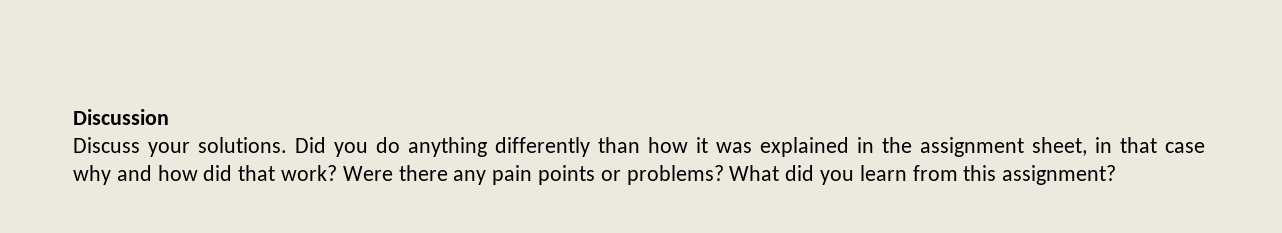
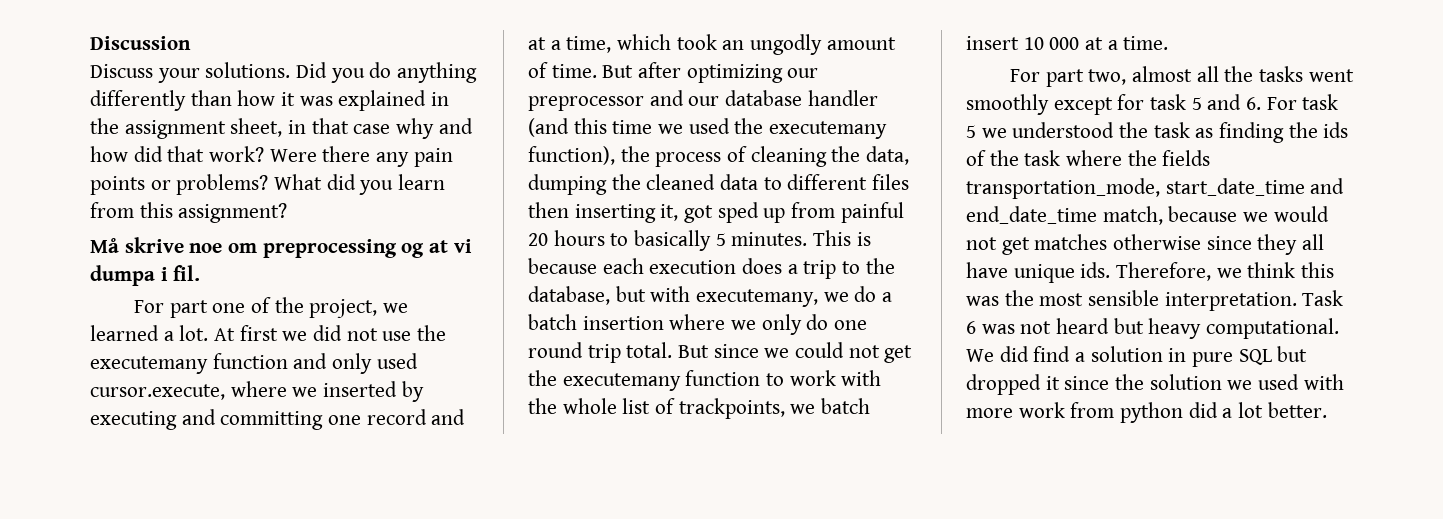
(1117, 175) none -> [90,237,472,258] [90,265,201,286] [133,297,408,318] [90,325,447,341] [90,353,418,374] [90,381,424,402] [90,409,466,430] [528,34,896,55] [528,62,819,83] [528,90,878,111] [528,118,888,139] [528,146,910,167] [528,174,910,195] [528,202,904,223] [528,230,871,251] [528,258,895,279] [528,286,893,307] [528,314,868,335] [528,342,913,363] [528,370,882,391] [528,398,871,419] [966,36,1169,50] [1009,66,1354,87] [966,94,1339,115] [966,122,1349,143] [966,150,1211,166] [966,178,1345,199] [966,206,1329,225] [966,234,1325,255] [966,262,1335,283] [966,290,1344,311] [966,318,1340,339] [966,346,1308,367] [966,374,1344,395] [966,402,1327,423] // Må skrive noe om preprocessing og at vi dumpa i fil. // For part one of the project, we learned a lot. At first we did not use the executemany function and only used cursor.execute, where we inserted by executing and committing one record and at a time, which took an ungodly amount of time. But after optimizing our preprocessor and our database handler (and this time we used the executemany function), the process of cleaning the data, dumping the cleaned data to different files then inserting it, got sped up from painful 20 hours to basically 5 minutes. This is because each execution does a trip to the database, but with executemany, we do a batch insertion where we only do one round trip total. But since we could not get the executemany function to work with the whole list of trackpoints, we batch insert 10 000 at a time. // For part two, almost all the tasks went smoothly except for task 5 and 6. For task 5 we understood the task as finding the ids of the task where the fields transportation_mode, start_date_time and end_date_time match, because we would not get matches otherwise since they all have unique ids. Therefore, we think this was the most sensible interpretation. Task 6 was not heard but heavy computational. We did find a solution in pure SQL but dropped it since the solution we used with more work from python did a lot better.

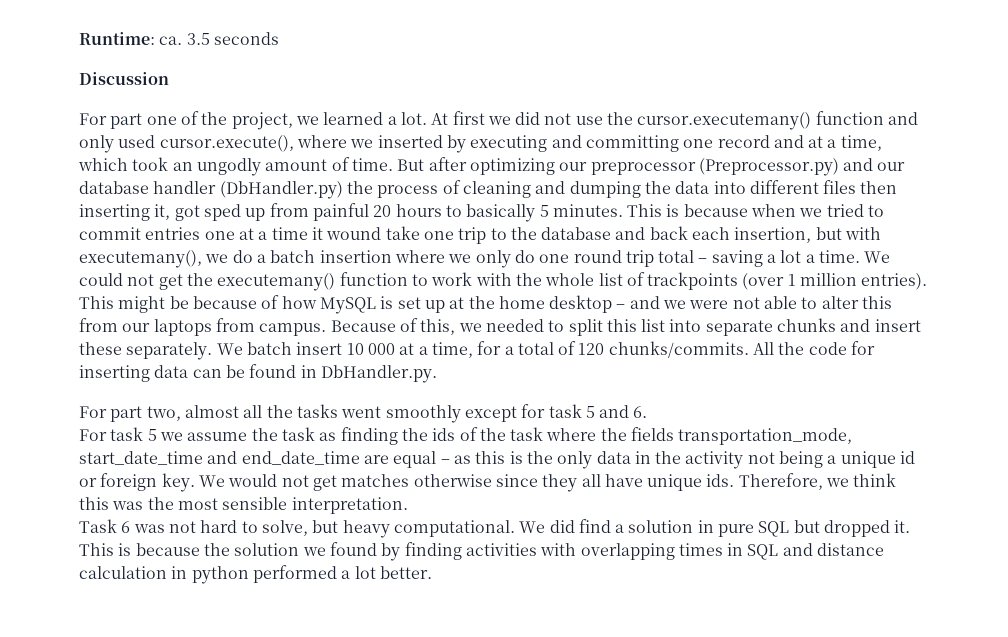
[90,36,191,50] [90,62,478,83] [90,90,450,111] [90,118,473,139] [90,146,453,167] [90,174,446,195] [90,202,288,223] [90,237,472,258] [90,265,201,286] Discussion // Discuss your solutions. Did you do anything differently than how it was explained in the assignment sheet, in that case why and how did that work? Were there any pain points or problems? What did you learn from this assignment? // Må skrive noe om preprocessing og at vi dumpa i fil. -> [79,32,279,45] [79,72,169,85] Runtime: ca. 3.5 seconds // Discussion
[90,356,208,374] executemany -> [637,112,812,130] cursor.executemany()
[90,384,225,400] cursor.execute, -> [159,135,294,152] cursor.execute(),
(644, 103) none -> [698,158,839,176] (Preprocessor.py)
[528,118,888,139] [528,146,910,167] [528,174,782,195] (and this time we used the executemany function), the process of cleaning the data, dumping the cleaned data to -> [219,180,746,199] (DbHandler.py) the process of cleaning and dumping the data into
[602,258,895,279] [528,286,610,305] each execution does a trip to the database, -> [751,204,885,217] [79,226,812,244] when we tried to commit entries one at a time it wound take one trip to the database and back each insertion,
[696,289,819,307] executemany, -> [79,250,202,268] executemany(),
[626,342,790,358] total. But since we -> [658,250,891,267] total – saving a lot a time. We
[562,373,681,391] executemany -> [217,273,336,291] executemany()
[678,398,816,419] trackpoints, we -> [647,272,928,290] [79,295,893,314] [79,318,921,336] [79,342,243,360] trackpoints (over 1 million entries). This might be because of how MySQL is set up at the home desktop – and we were not able to alter this from our laptops from campus. Because of this, we needed to split this list into separate chunks and insert these separately. We
[1123,36,1169,50] time. -> [431,341,876,358] [79,364,437,383] time, for a total of 120 chunks/commits. All the code for inserting data can be found in DbHandler.py.
(1262, 103) none -> (648, 412) //
[1012,122,1115,138] understood -> [187,432,248,441] assume
[1102,206,1269,225] match, because we -> [363,451,916,469] [79,473,225,492] are equal – as this is the only data in the activity not being a unique id or foreign key. We
(1297, 301) none -> (408, 505) //
[1056,318,1110,334] heard -> [200,520,308,536] hard to solve,
[1045,374,1344,390] [966,402,1218,423] it since the solution we used with more work from python did -> [894,520,911,533] [79,542,885,561] [79,565,337,584] it. This is because the solution we found by finding activities with overlapping times in SQL and distance calculation in python performed

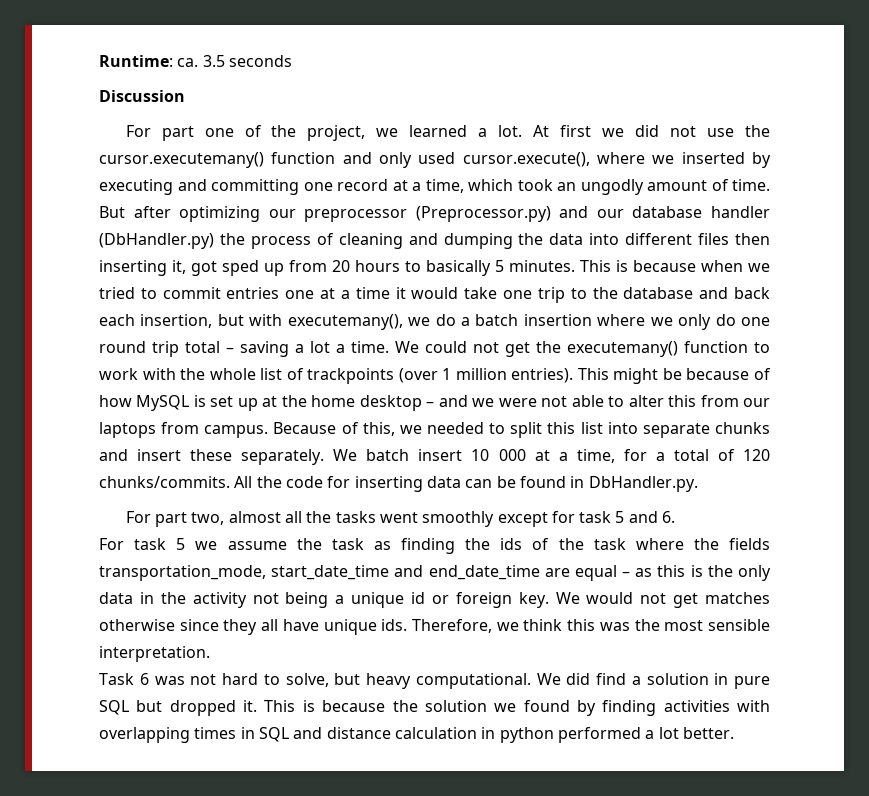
[773,135,804,148] and -> (388, 185) none
[312,203,369,221] painful -> (327, 266) none
[326,227,382,240] wound -> [411,287,459,299] would

